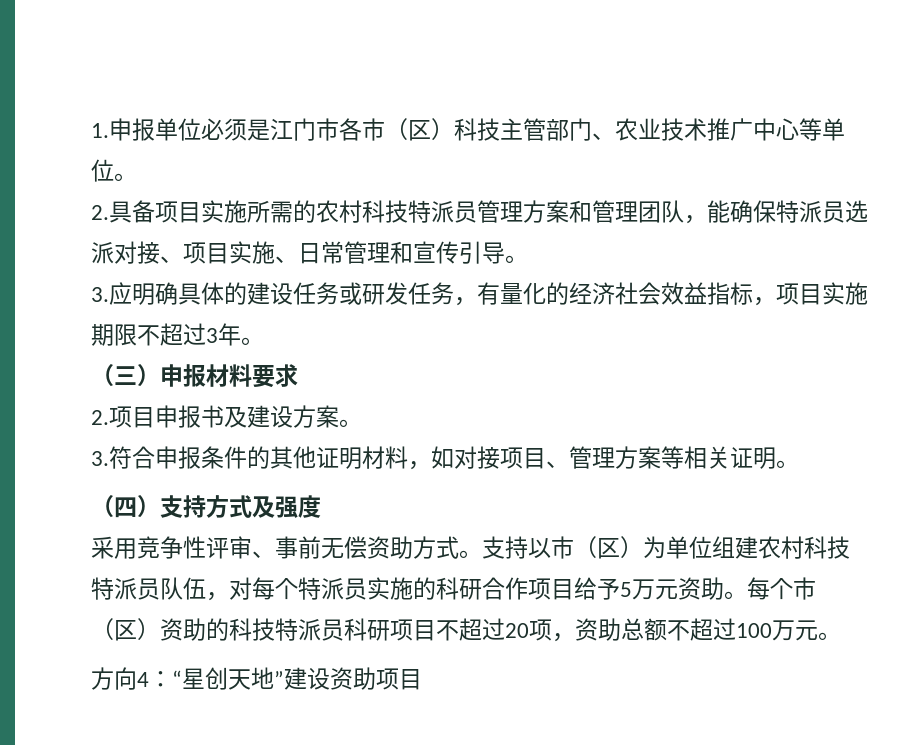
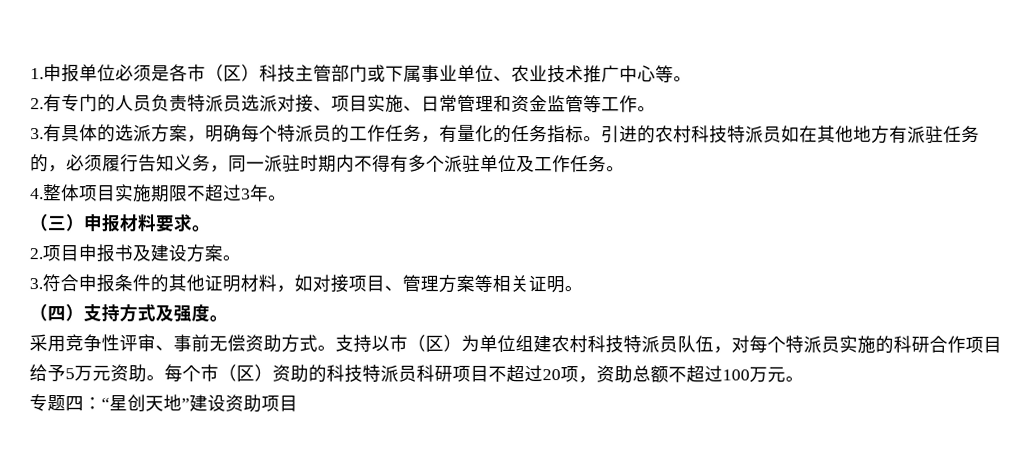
[270,118,339,141] 江门市 -> (170, 73) none
(592, 129) none -> [367,64,494,82] 或下属事业单位
[822,118,845,141] [91,159,137,182] [91,200,776,224] 单位。 // 2.具备项目实施所需的农村科技特派员管理方案和管理团队，能确保 -> [673,76,692,82] [30,94,188,113] 。 // 2.有专门的人员负责
[413,241,528,264] [91,282,776,306] 宣传引导。 // 3.应明确具体的建设任务或研发任务，有量化的经济社会效益指标， -> [511,94,656,113] [30,124,980,144] [30,154,625,173] [30,184,80,202] 资金监管等工作。 // 3.有具体的选派方案，明确每个特派员的工作任务，有量化的任务指标。引进的农村科技特派员如在其他地方有派驻任务的，必须履行告知义务，同一派驻时期内不得有多个派驻单位及工作任务。 // 4.整体
(298, 375) none -> [191,225,211,232] 。
(321, 506) none -> [209,315,228,322] 。
[91,667,149,690] 方向4 -> [29,394,84,412] 专题四

